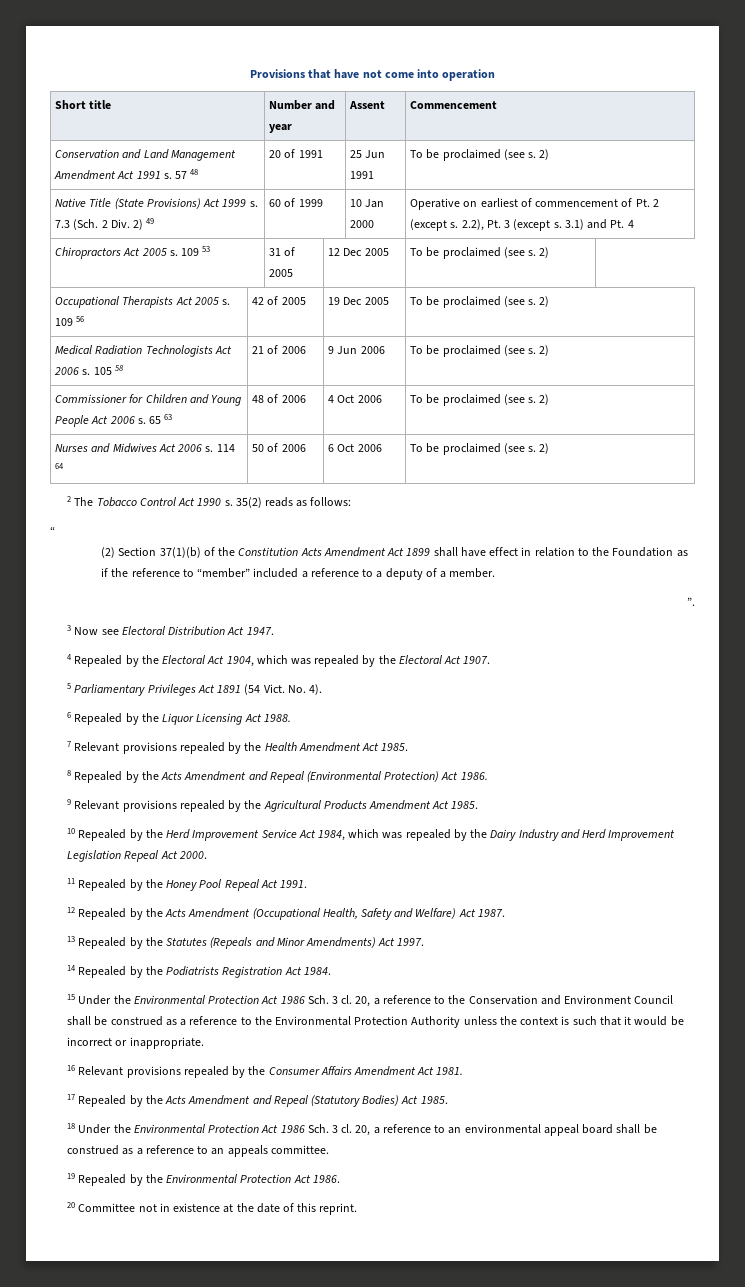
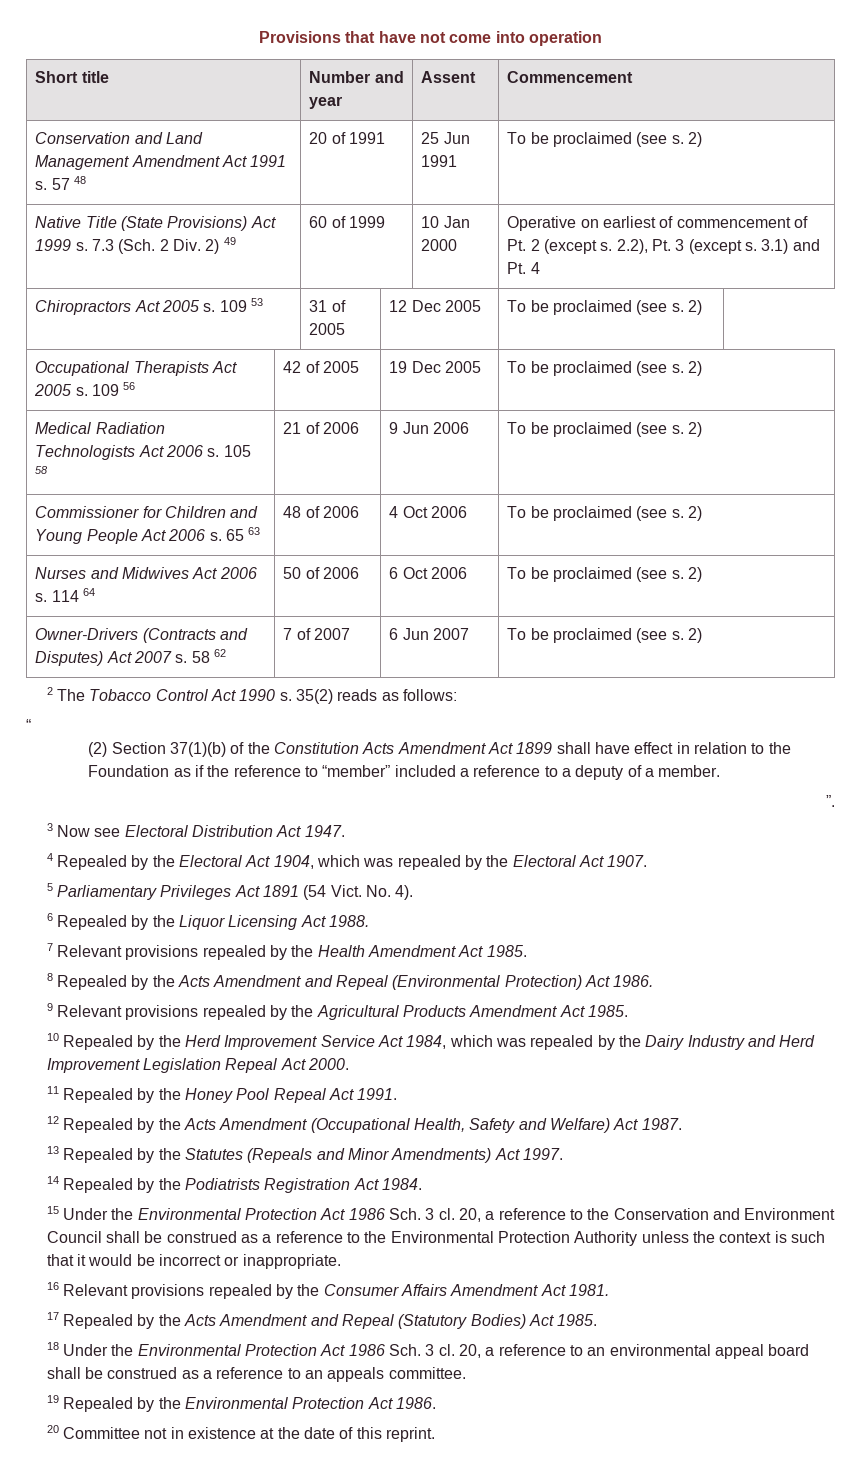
(550, 448) none -> [35,628,248,643] [35,649,226,666] [283,628,350,640] [389,628,469,640] [507,628,702,643] // Owner-Drivers (Contracts and Disputes) Act 2007 s. 58 62 | 7 of 2007 | 6 Jun 2007 | To be proclaimed (see s. 2)

